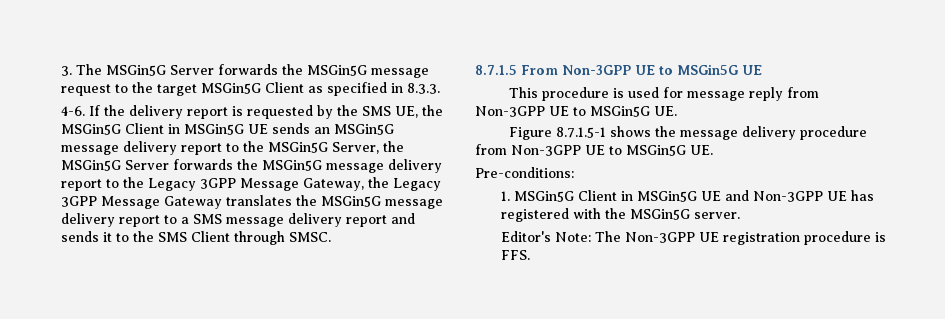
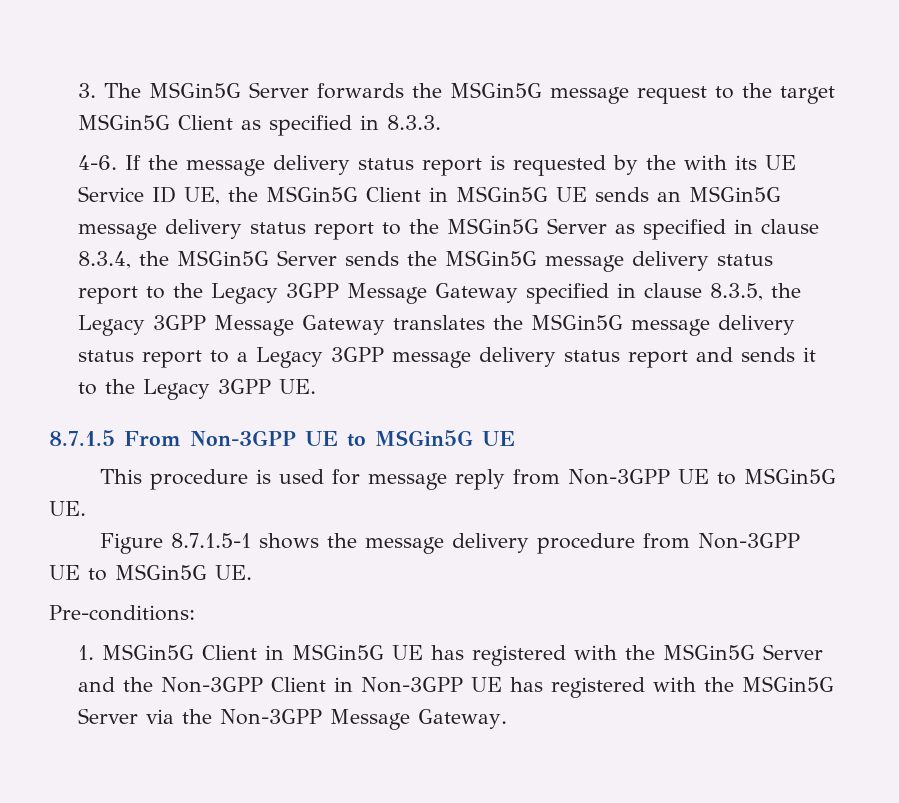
[129,105,184,119] delivery -> [186,155,415,176] message delivery status
[362,106,392,116] SMS -> [684,155,797,170] [78,186,177,203] with its UE Service ID
(178, 148) none -> [250,222,307,234] status
[332,141,405,154] [61,159,443,173] Server, the MSGin5G Server forwards the MSGin5G message delivery -> [547,218,820,240] [78,250,774,272] Server as specified in clause 8.3.4, the MSGin5G Server sends the MSGin5G message delivery status
[303,178,365,191] Gateway, -> [435,283,764,304] Gateway specified in clause 8.3.5,
(116, 220) none -> [78,350,135,362] status
[193,213,343,227] SMS message delivery -> [256,347,621,368] Legacy 3GPP message delivery status
[158,231,332,245] SMS Client through SMSC. -> [143,379,317,400] Legacy 3GPP UE.
[725,190,750,201] and -> [431,644,824,666] [78,677,354,693] has registered with the MSGin5G Server and the Non-3GPP Client in
[694,212,741,219] [501,231,887,245] [501,250,531,260] server. // Editor's Note: The Non-3GPP UE registration procedure is FFS. -> [78,708,508,730] Server via the Non-3GPP Message Gateway.

